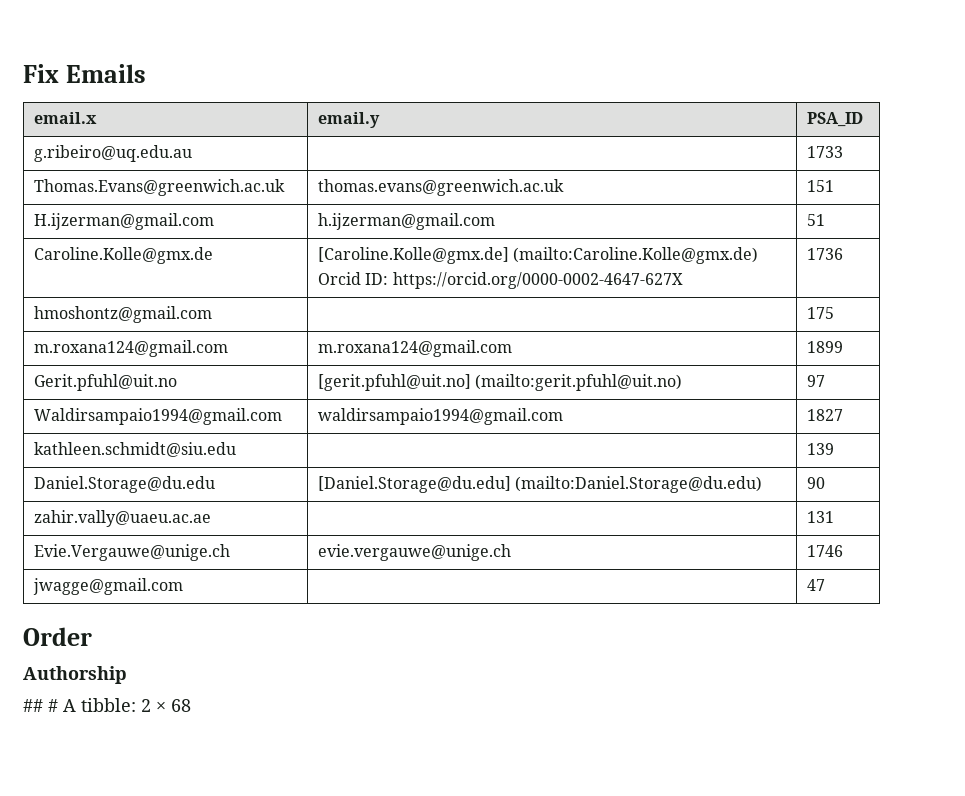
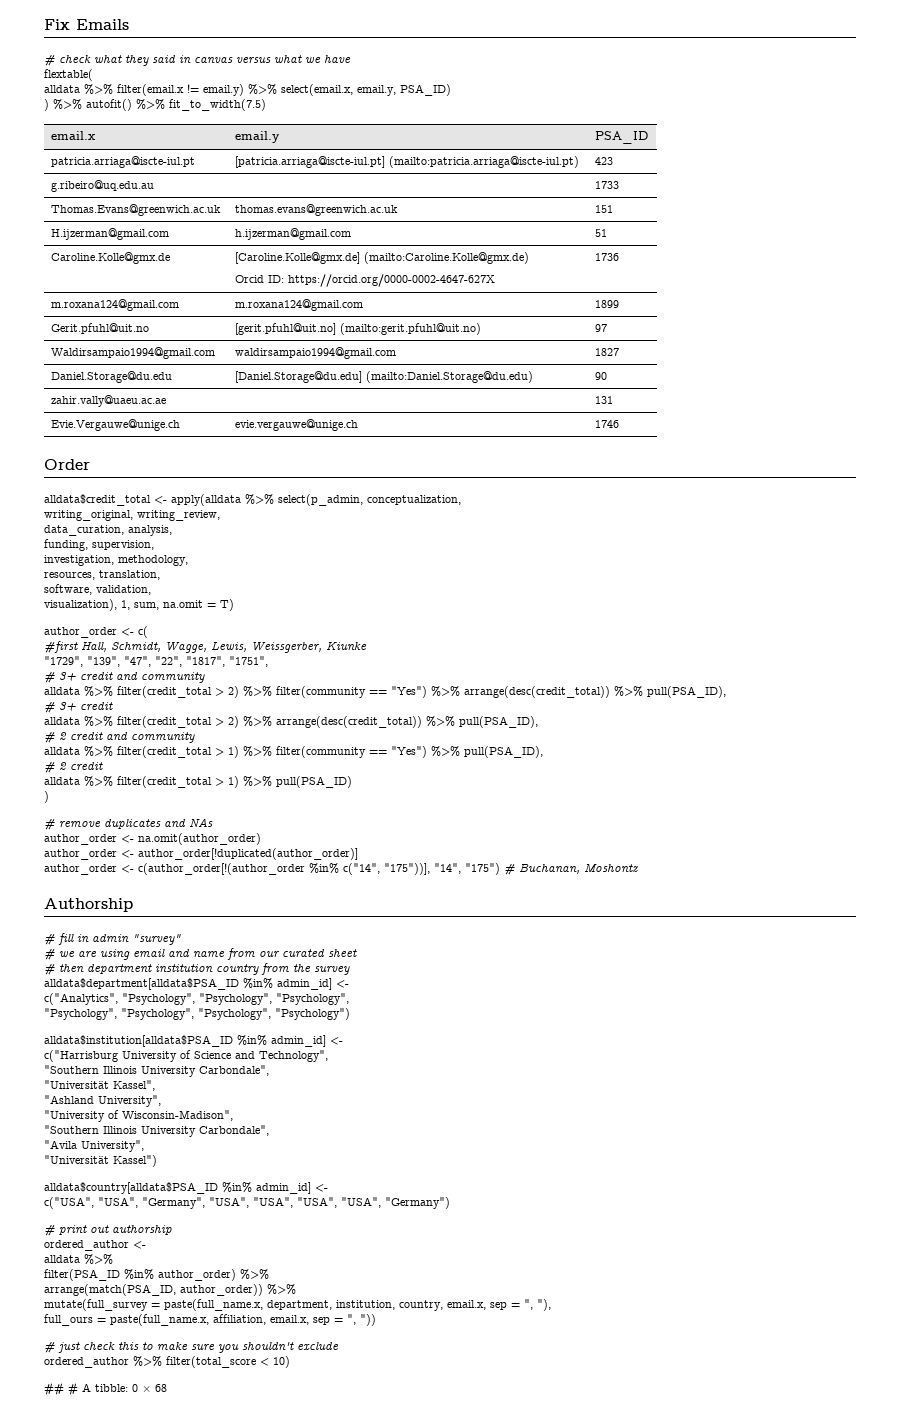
(146, 73) none -> [44,55,351,66] [44,69,93,81] [44,84,451,96] [44,99,266,111] // # check what they said in canvas versus what we have // flextable( // alldata %>% filter(email.x != email.y) %>% select(email.x, email.y, PSA_ID) // ) %>% autofit() %>% fit_to_width(7.5)
(864, 119) none -> [51,156,196,168] [235,156,580,168] [595,157,614,165] // patricia.arriaga@iscte-iul.pt | [patricia.arriaga@iscte-iul.pt] (mailto:patricia.arriaga@iscte-iul.pt) | 423
[34,306,213,323] [807,307,835,319] // hmoshontz@gmail.com | | 175 -> (620, 257) none
[34,442,237,457] [807,443,835,455] // kathleen.schmidt@siu.edu | | 139 -> (620, 352) none
[33,578,184,595] [807,579,826,591] // jwagge@gmail.com | | 47 -> (620, 424) none
[23,666,127,684] Authorship -> [44,494,461,506] [44,510,220,521] [44,525,172,536] [44,539,154,551] [44,555,188,566] [44,570,160,580] [44,584,151,595] [44,599,234,611] [44,626,148,638] [44,641,367,653] [44,656,268,667] [44,672,205,683] [44,686,726,698] [44,702,113,713] [44,716,538,728] [44,732,195,743] [44,746,543,758] [44,762,103,773] [44,776,352,788] [44,791,49,803] [44,818,213,830] [44,833,261,845] [44,848,358,860] [44,863,638,875] [44,898,133,912] [44,933,181,945] [44,948,357,960] [44,963,350,975] [44,978,349,990] [44,993,349,1005] [44,1008,350,1020] [44,1035,343,1047] [44,1050,328,1062] [44,1065,269,1077] [44,1080,155,1091] [44,1095,161,1107] [44,1110,233,1122] [44,1125,269,1137] [44,1140,144,1152] [44,1155,157,1167] [44,1182,328,1194] [44,1197,450,1209] [44,1225,172,1236] [44,1240,146,1251] [44,1254,113,1265] [44,1269,269,1281] [44,1284,296,1296] [44,1299,551,1311] [44,1314,376,1326] [44,1342,339,1353] [44,1356,290,1368] alldata$credit_total <- apply(alldata %>% select(p_admin, conceptualization, // writing_original, writing_review, // data_curation, analysis, // funding, supervision, // investigation, methodology, // resources, translation, // software, validation, // visualization), 1, sum, na.omit = T) // author_order <- c( // #first Hall, Schmidt, Wagge, Lewis, Weissgerber, Kiunke // "1729", "139", "47", "22", "1817", "1751", // # 3+ credit and community // alldata %>% filter(credit_total > 2) %>% filter(community == "Yes") %>% arrange(desc(credit_total)) %>% pull(PSA_ID), // # 3+ credit // alldata %>% filter(credit_total > 2) %>% arrange(desc(credit_total)) %>% pull(PSA_ID), // # 2 credit and community // alldata %>% filter(credit_total > 1) %>% filter(community == "Yes") %>% pull(PSA_ID), // # 2 credit // alldata %>% filter(credit_total > 1) %>% pull(PSA_ID) // ) // # remove duplicates and NAs // author_order <- na.omit(author_order) // author_order <- author_order[!duplicated(author_order)] // author_order <- c(author_order[!(author_order %in% c("14", "175"))], "14", "175") # Buchanan, Moshontz // Authorship // # fill in admin "survey" // # we are using email and name from our curated sheet // # then department institution country from the survey // alldata$department[alldata$PSA_ID %in% admin_id] <- // c("Analytics", "Psychology", "Psychology", "Psychology", // "Psychology", "Psychology", "Psychology", "Psychology") // alldata$institution[alldata$PSA_ID %in% admin_id] <- // c("Harrisburg University of Science and Technology", // "Southern Illinois University Carbondale", // "Universität Kassel", // "Ashland University", // "University of Wisconsin-Madison", // "Southern Illinois University Carbondale", // "Avila University", // "Universität Kassel") // alldata$country[alldata$PSA_ID %in% admin_id] <- // c("USA", "USA", "Germany", "USA", "USA", "USA", "USA", "Germany") // # print out authorship // ordered_author <- // alldata %>% // filter(PSA_ID %in% author_order) %>% // arrange(match(PSA_ID, author_order)) %>% // mutate(full_survey = paste(full_name.x, department, institution, country, email.x, sep = ", "), // full_ours = paste(full_name.x, affiliation, email.x, sep = ", ")) // # just check this to make sure you shouldn't exclude // ordered_author %>% filter(total_score < 10)
[141,699,151,712] 2 -> [132,1384,138,1392] 0

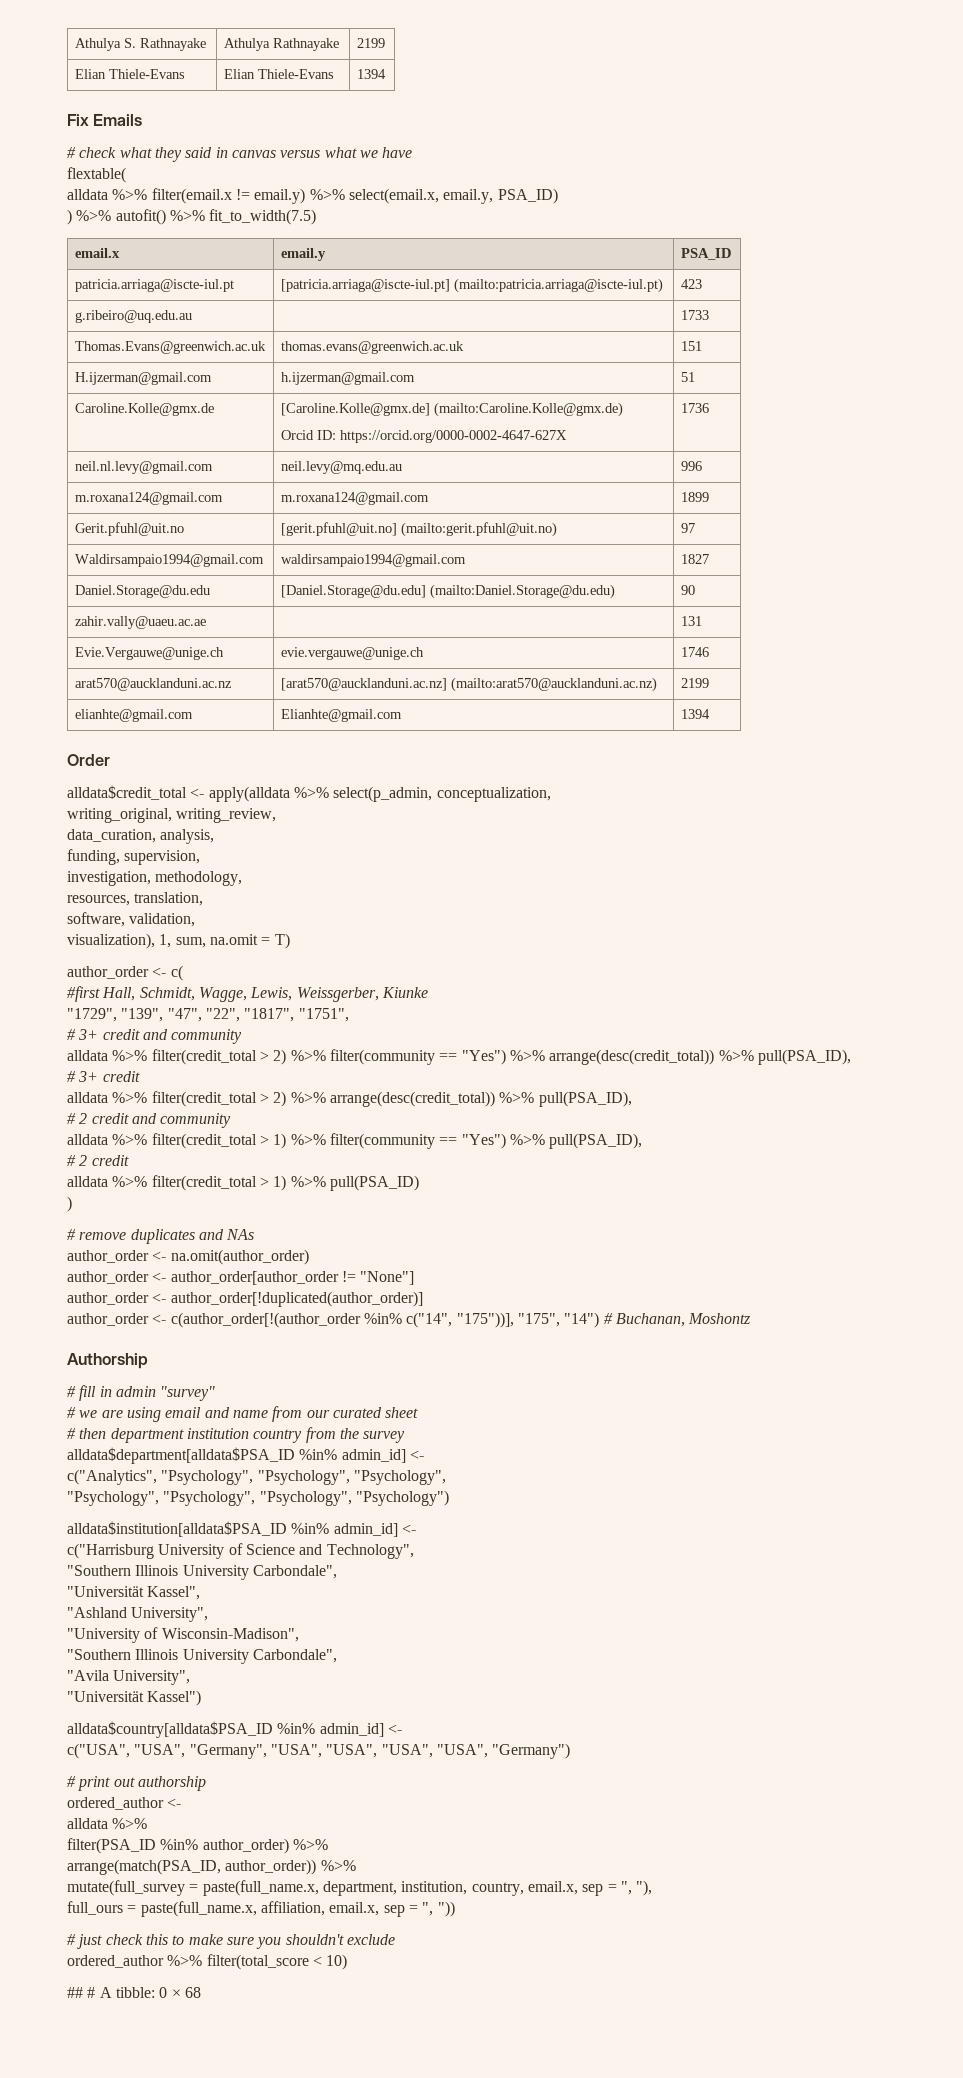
(44, 24) none -> [74,38,206,51] [223,38,339,51] [356,38,385,48] [74,69,185,79] [223,69,334,79] [356,69,386,79] Athulya S. Rathnayake | Athulya Rathnayake | 2199 // Elian Thiele-Evans | Elian Thiele-Evans | 1394 //
(620, 257) none -> [74,461,213,474] [280,461,402,474] [680,461,702,471] // neil.nl.levy@gmail.com | neil.levy@mq.edu.au | 996
(620, 424) none -> [74,678,232,691] [280,677,657,692] [680,678,709,688] [74,709,193,722] [280,709,402,722] [680,709,710,719] // arat570@aucklanduni.ac.nz | [arat570@aucklanduni.ac.nz] (mailto:arat570@aucklanduni.ac.nz) | 2199 // elianhte@gmail.com | Elianhte@gmail.com | 1394
(261, 839) none -> [67,1271,415,1285] // author_order <- author_order[author_order != "None"]
[434,863,500,875] "14", "175") -> [517,1312,600,1328] "175", "14")

